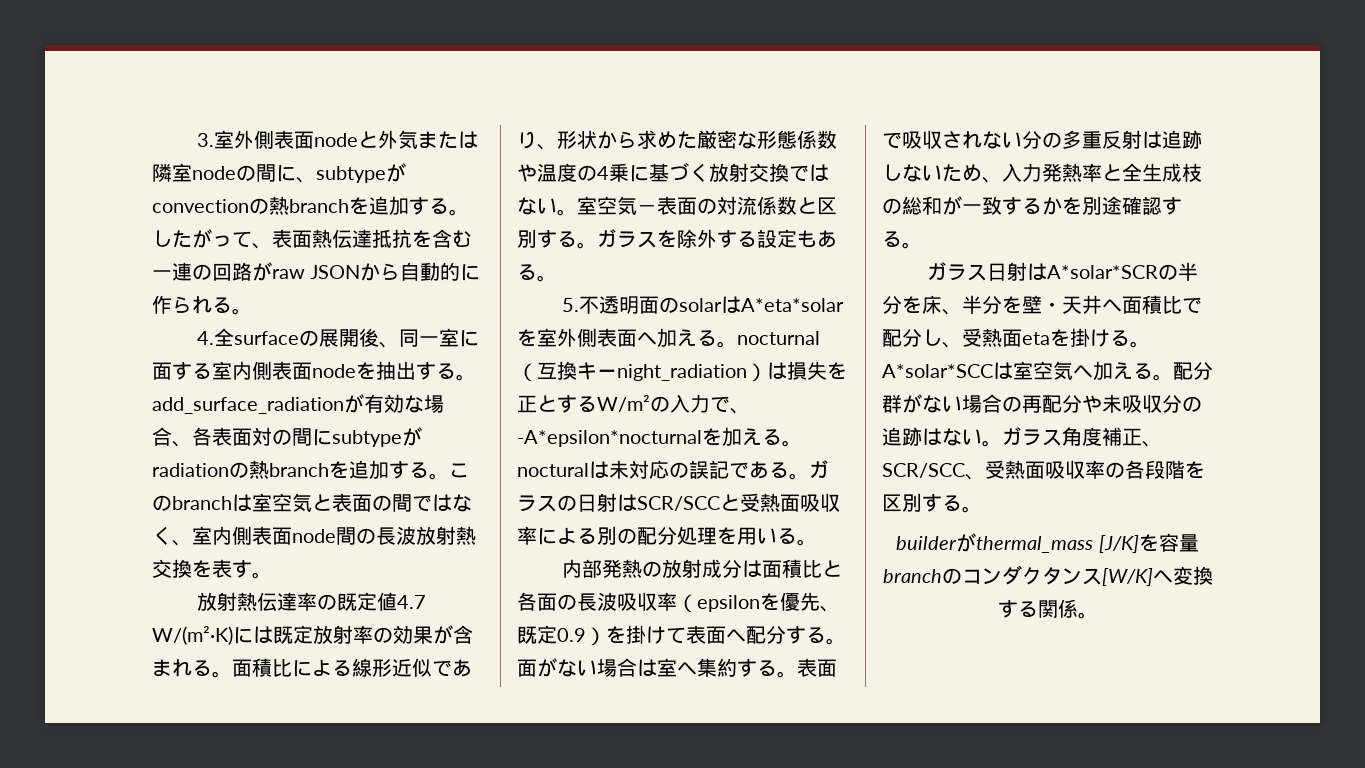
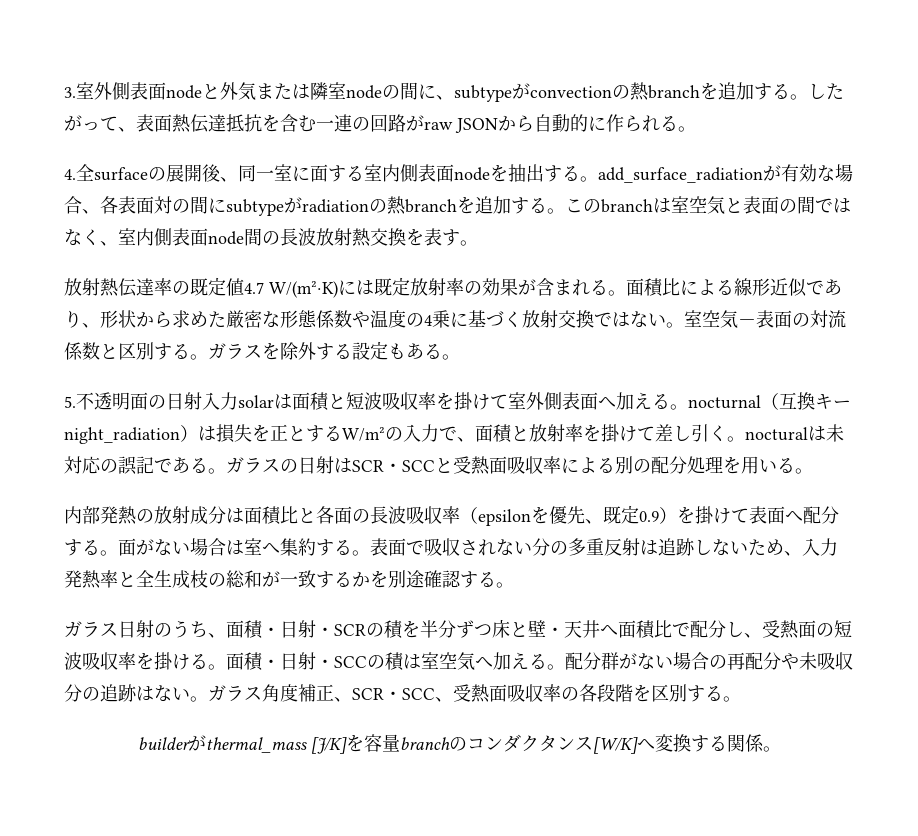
[679,296,845,314] [517,329,537,347] solarはA*eta*solarを -> [166,392,508,411] 日射入力solarは面積と短波吸収率を掛けて
[517,427,782,447] -A*epsilon*nocturnalを加える -> [475,424,727,443] 面積と放射率を掛けて差し引く
[637,496,720,511] SCR/SCC -> [352,460,435,472] SCR・SCC
[1027,262,1199,281] [882,295,1022,315] はA*solar*SCRの半分を床、半分を -> [154,619,528,639] のうち、面積・日射・SCRの積を半分ずつ床と
[1022,328,1150,348] [882,364,993,378] etaを掛ける。A*solar*SCC -> [816,620,852,638] [64,652,405,671] の短波吸収率を掛ける。面積・日射・SCCの積
[882,463,965,478] SCR/SCC -> [352,688,435,700] SCR・SCC

